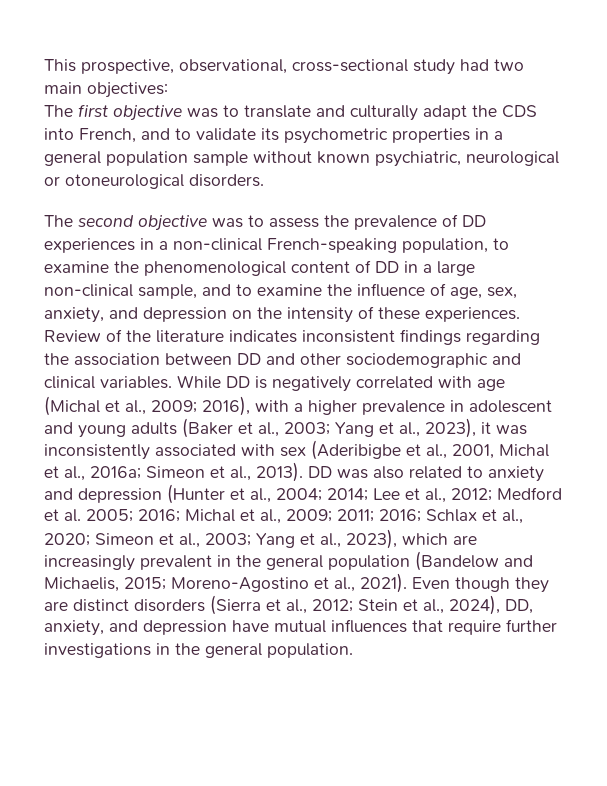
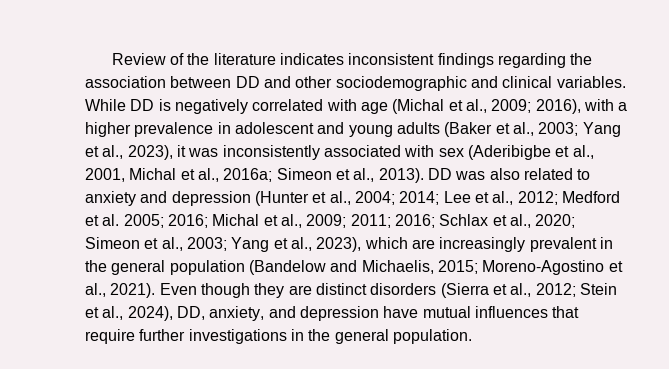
[44,59,524,75] [44,82,168,98] [44,104,537,121] [44,128,503,144] [44,151,559,167] [44,174,264,189] [44,214,486,231] [44,238,509,253] [44,260,475,276] [44,283,517,299] [44,306,520,323] This prospective, observational, cross-sectional study had two main objectives: // The first objective was to translate and culturally adapt the CDS into French, and to validate its psychometric properties in a general population sample without known psychiatric, neurological or otoneurological disorders. // The second objective was to assess the prevalence of DD experiences in a non-clinical French-speaking population, to examine the phenomenological content of DD in a large non-clinical sample, and to examine the influence of age, sex, anxiety, and depression on the intensity of these experiences. -> (111, 59) none

